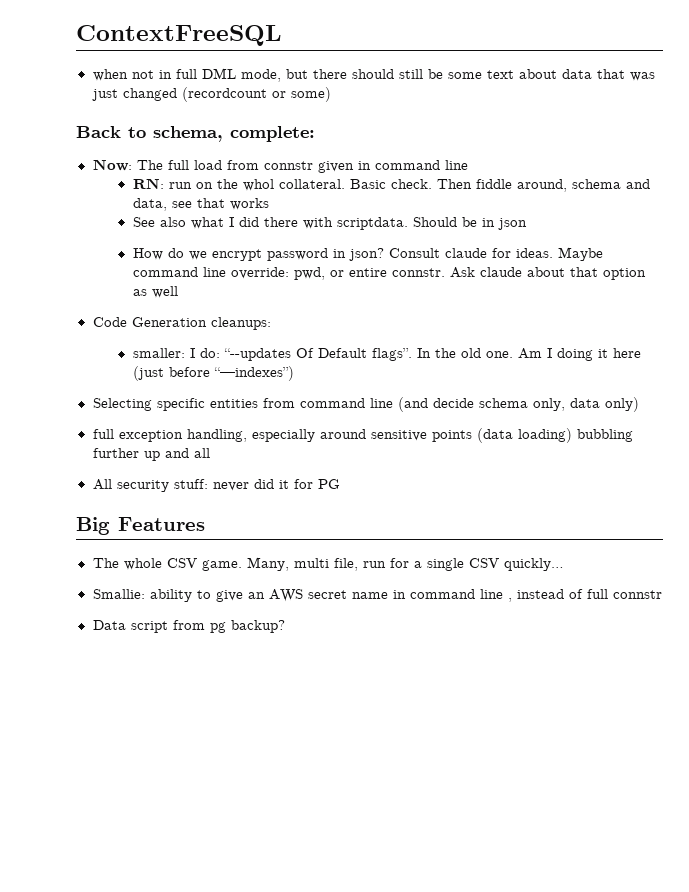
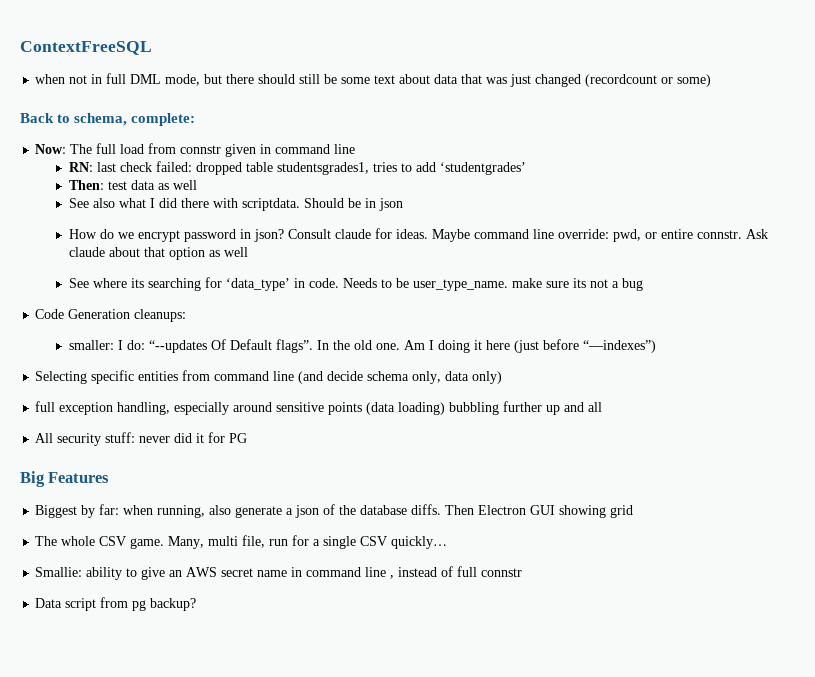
[168,179,650,192] [132,198,269,211] run on the whol collateral. Basic check. Then fiddle around, schema and data, see that works -> [96,161,526,175] [68,180,197,190] last check failed: dropped table studentsgrades1, tries to add ‘studentgrades’ // Then: test data as well
(178, 292) none -> [68,277,643,291] // See where its searching for ‘data_type’ in code. Needs to be user_type_name. make sure its not a bug
(205, 524) none -> [35,504,634,518] // Biggest by far: when running, also generate a json of the database diffs. Then Electron GUI showing grid

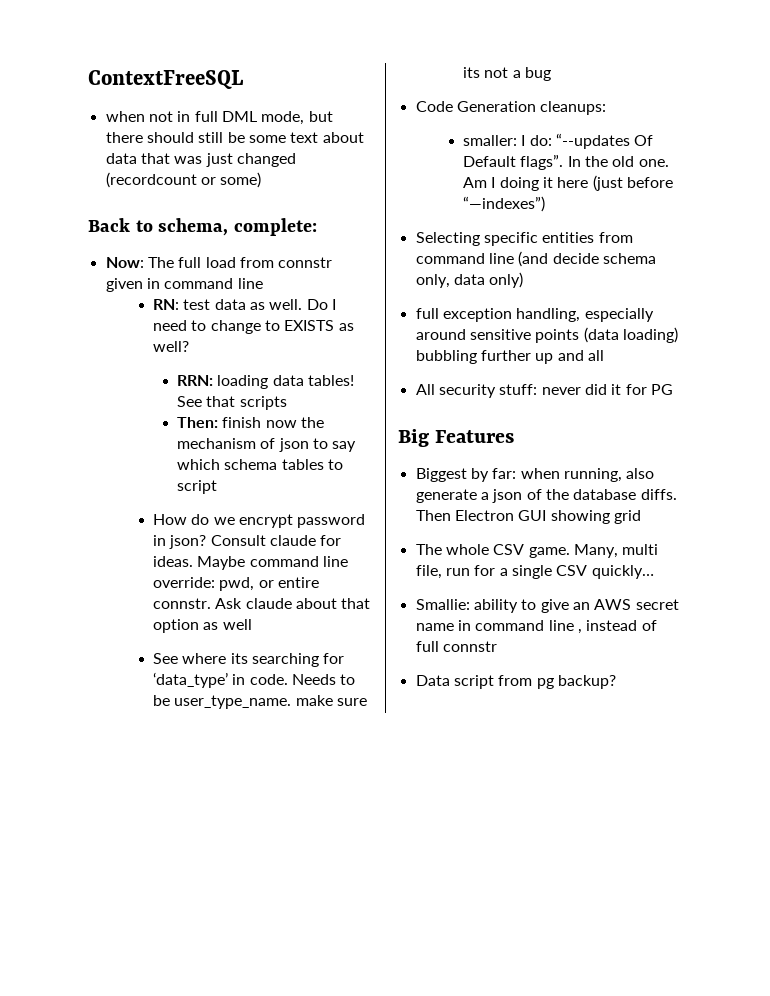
[96,161,526,175] [68,180,197,190] [68,198,403,211] last check failed: dropped table studentsgrades1, tries to add ‘studentgrades’ // Then: test data as well // See also what I did there with scriptdata. Should be in json -> [183,299,337,310] [153,320,354,334] [153,341,190,352] [176,375,354,389] [176,396,287,410] [176,417,324,428] [176,438,357,452] [176,459,343,470] [176,480,217,494] test data as well. Do I need to change to EXISTS as well? // RRN: loading data tables! See that scripts // Then: finish now the mechanism of json to say which schema tables to script

